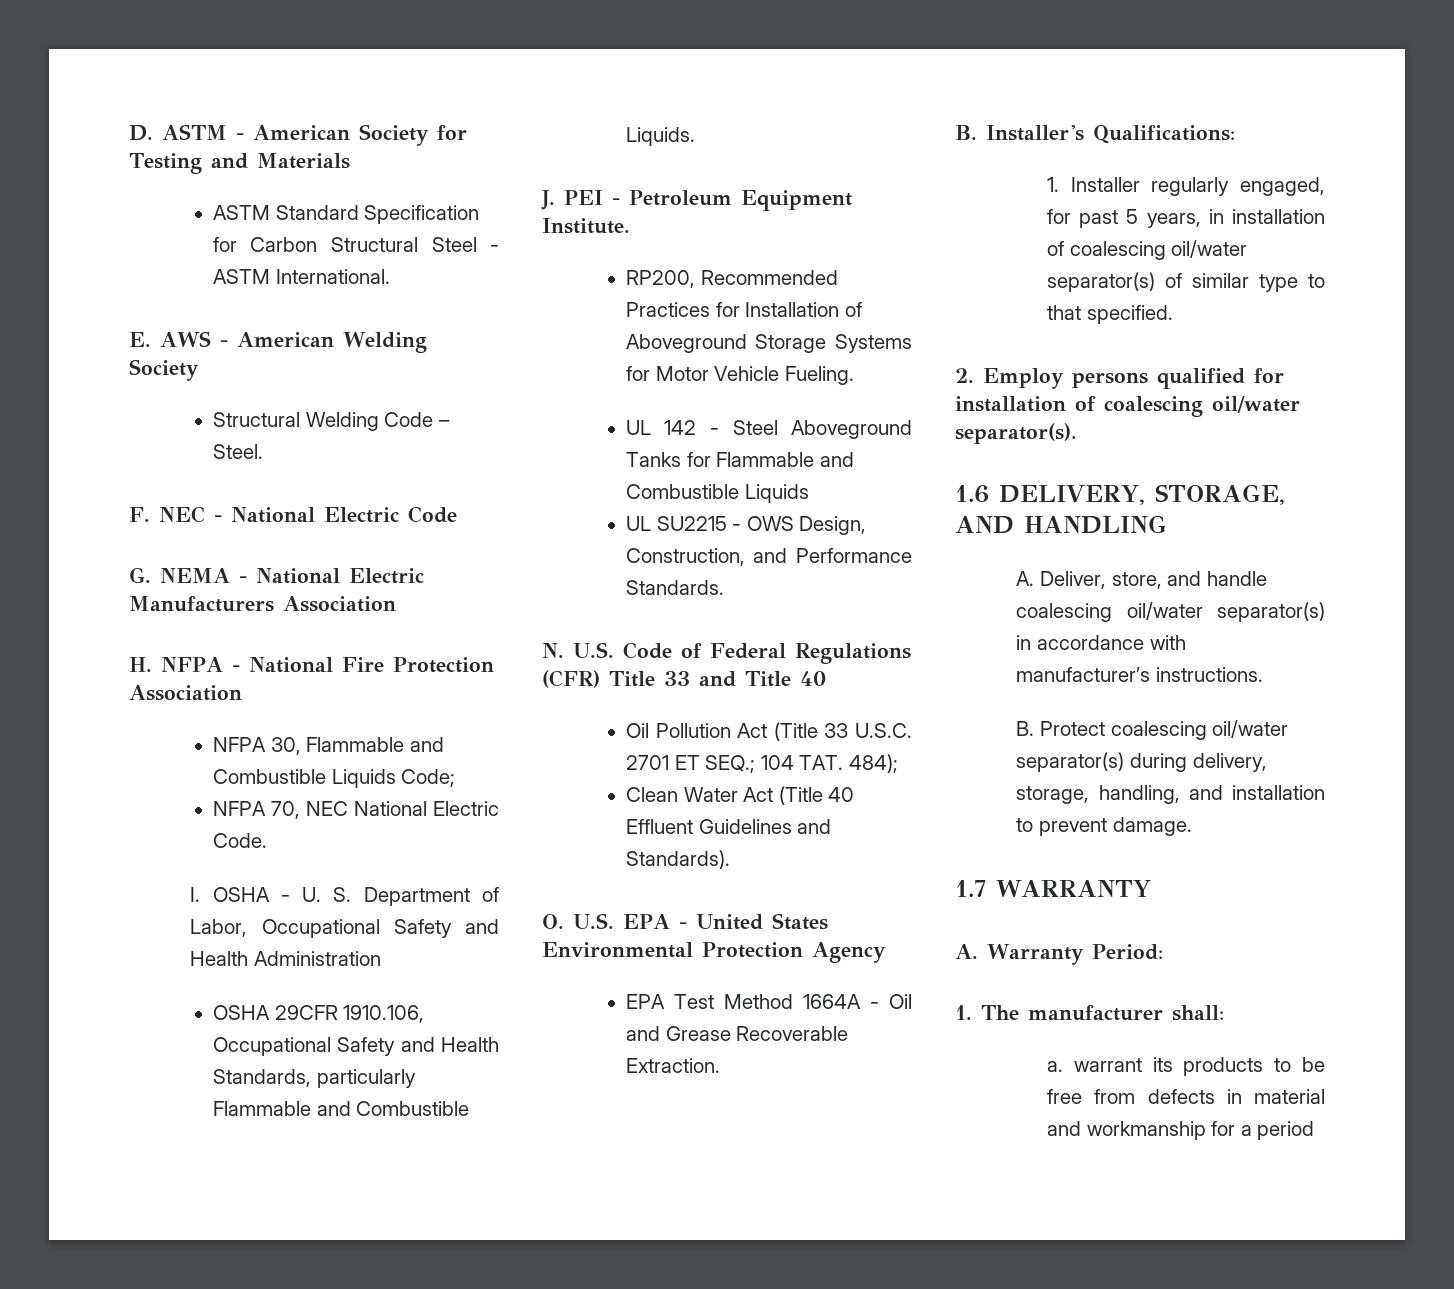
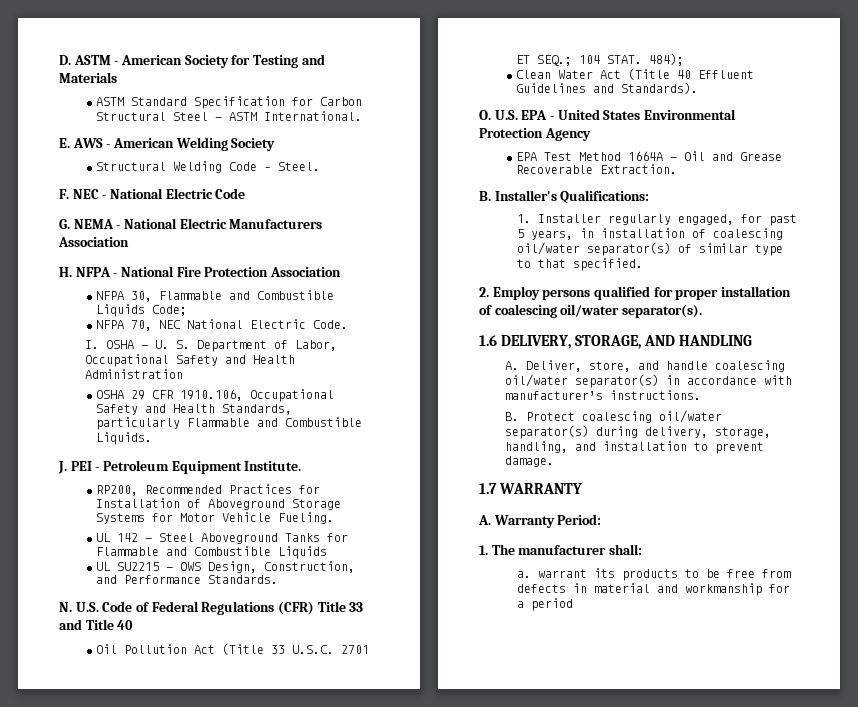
[274,1005,338,1020] 29CFR -> [130,390,174,400] 29 CFR
[799,755,844,770] TAT. -> [606,55,642,64] STAT.
(1284, 375) none -> [675,289,719,300] proper

